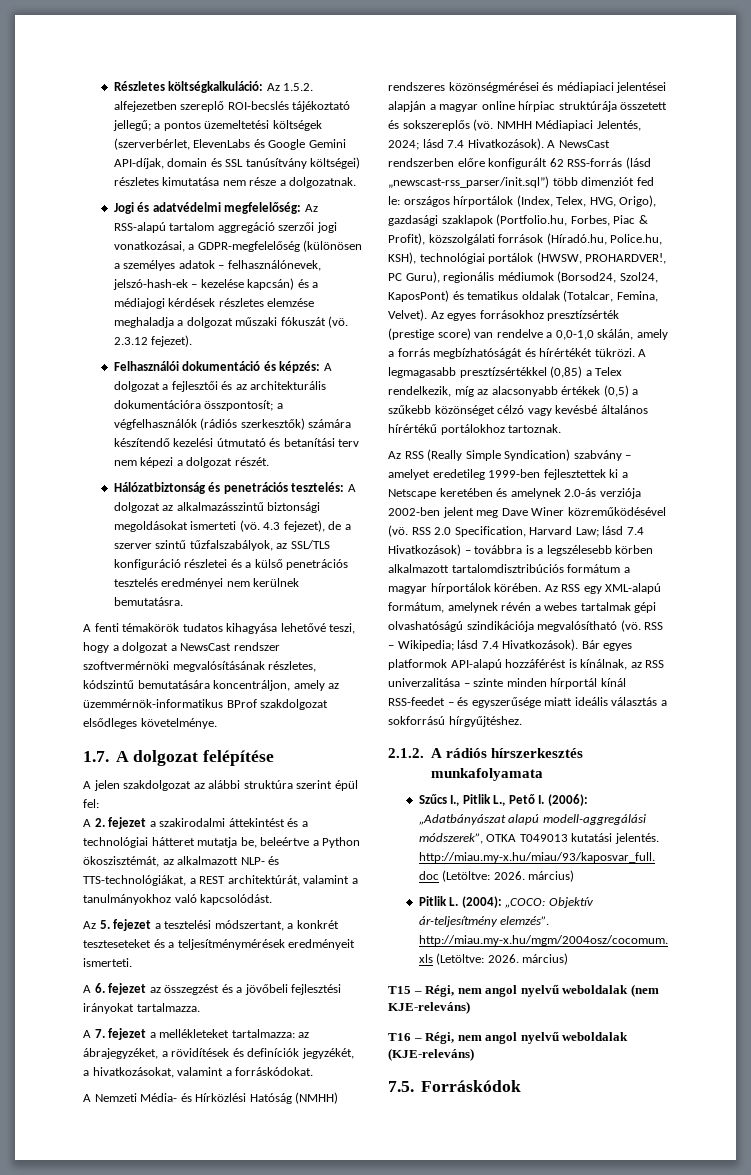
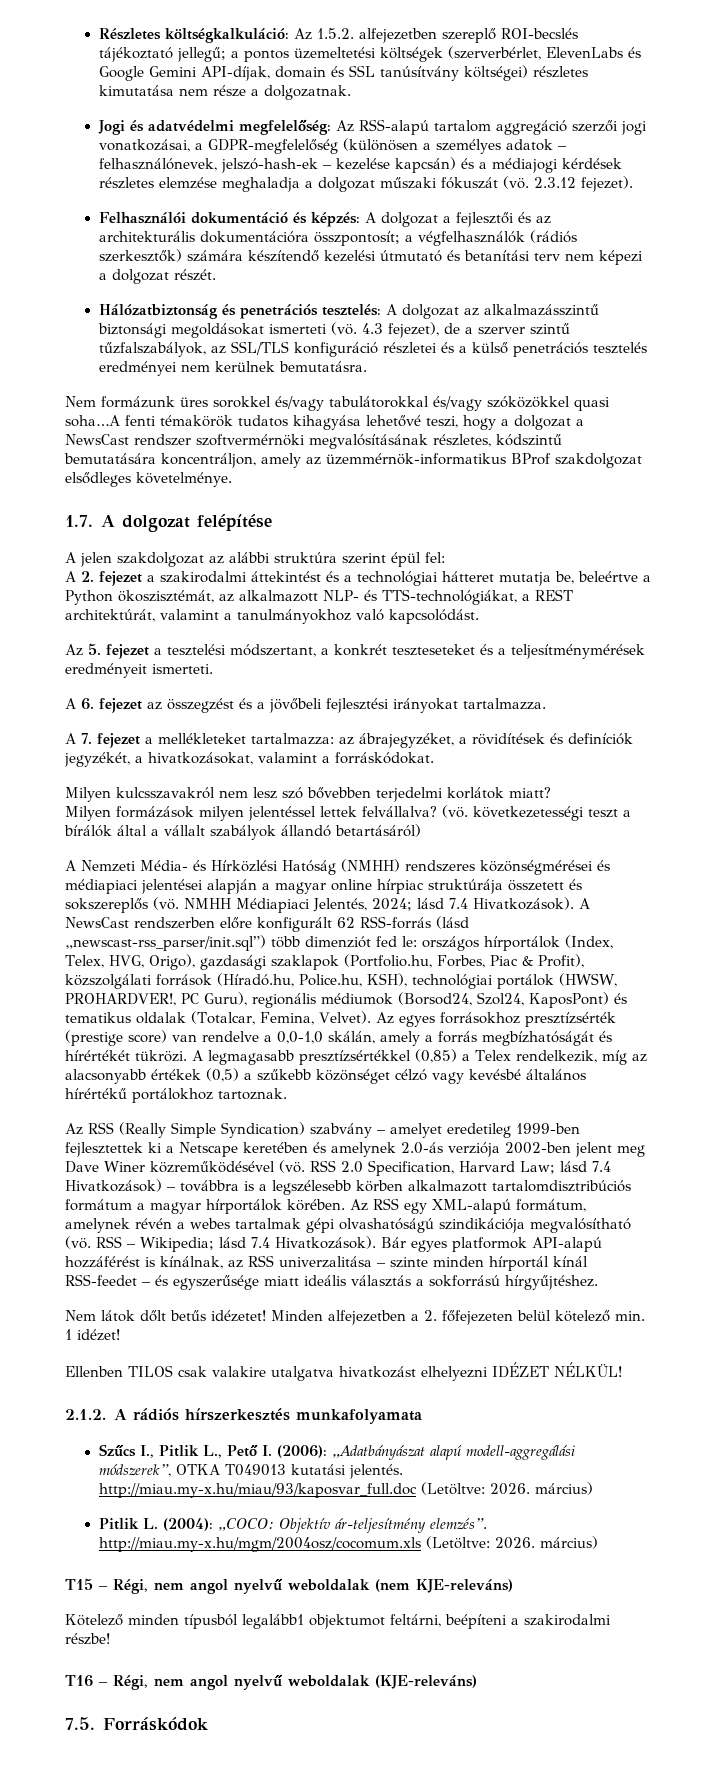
[83,624,91,632] A -> [65,396,610,411] [65,415,120,427] Nem formázunk üres sorokkel és/vagy tabulátorokkal és/vagy szóközökkel quasi soha…A
(314, 1071) none -> [65,787,551,802] [65,805,631,821] [64,824,421,840] // Milyen kulcsszavakról nem lesz szó bővebben terjedelmi korlátok miatt? // Milyen formázások milyen jelentéssel lettek felvállalva? (vö. következetességi teszt a bírálók által a vállalt szabályok állandó betartásáról)
(522, 721) none -> [65,1310,645,1325] [65,1329,120,1341] [65,1362,622,1381] // Nem látok dőlt betűs idézetet! Minden alfejezetben a 2. főfejezeten belül kötelező min. 1 idézet! // Ellenben TILOS csak valakire utalgatva hivatkozást elhelyezni IDÉZET NÉLKÜL!
(470, 1007) none -> [65,1614,611,1629] [65,1633,110,1645] // Kötelező minden típusból legalább1 objektumot feltárni, beépíteni a szakirodalmi részbe!

